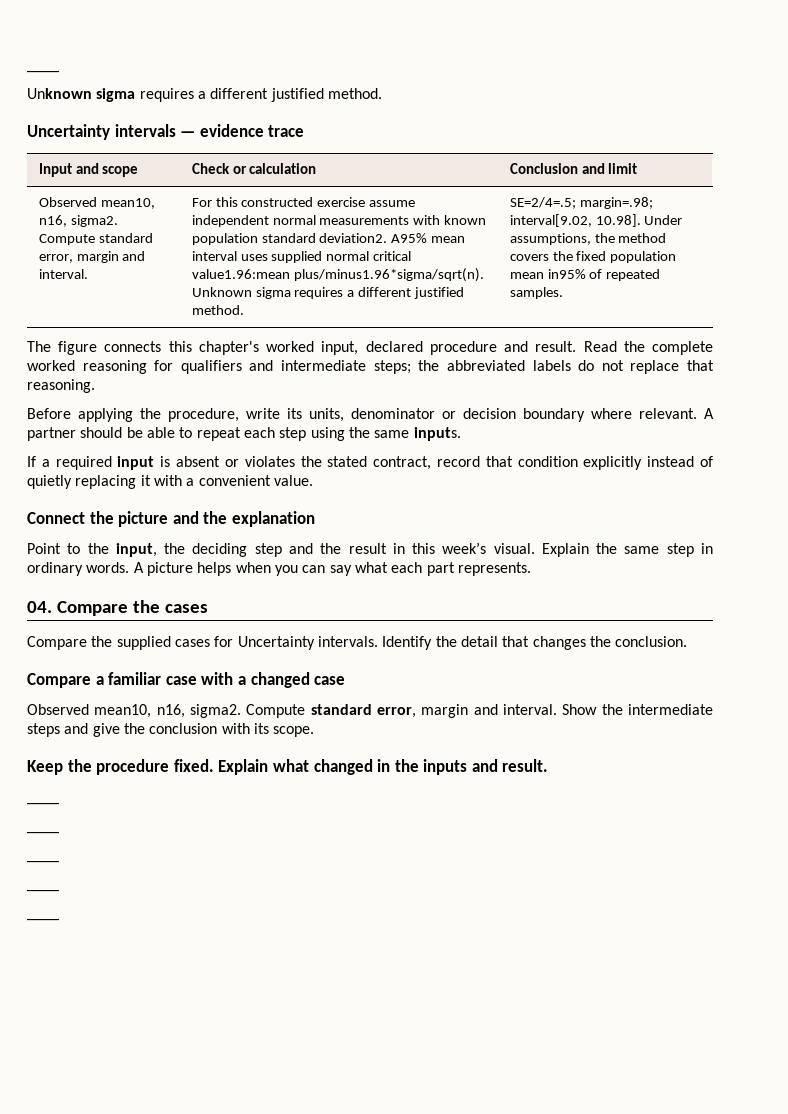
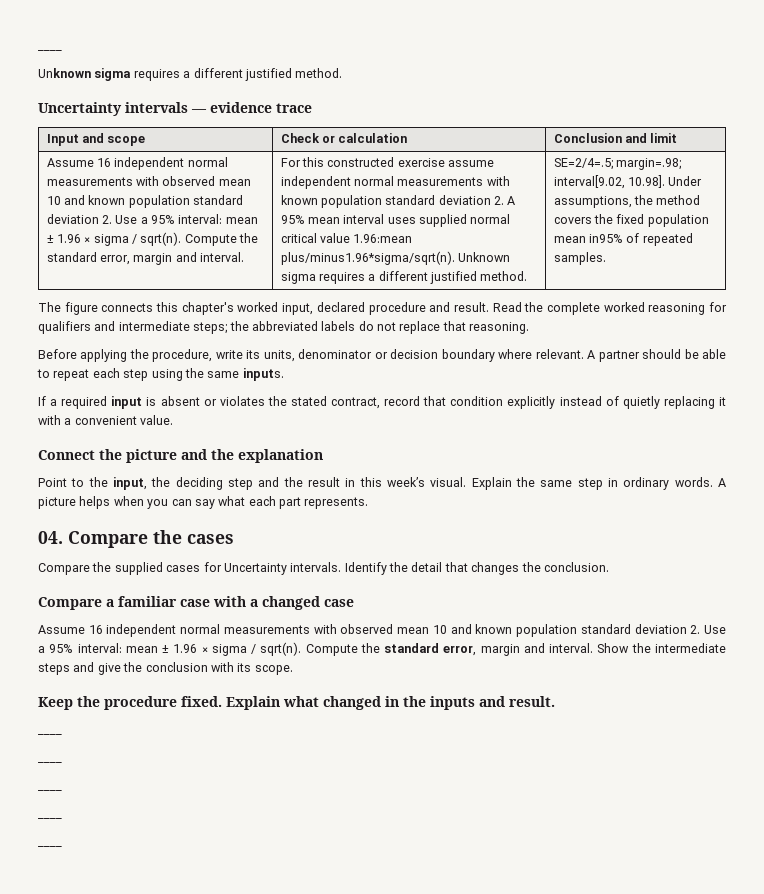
[38,197,155,209] [38,215,118,227] [38,234,95,245] Observed mean10, n16, sigma2. Compute -> [46,157,228,170] [46,176,251,186] [46,195,244,208] [46,214,258,224] [46,232,259,246] Assume 16 independent normal measurements with observed mean 10 and known population standard deviation 2. Use a 95% interval: mean ± 1.96 × sigma / sqrt(n). Compute the
[319,233,428,243] deviation2. A95% -> [438,195,516,205] [280,215,305,224] deviation 2. A 95%
[191,269,290,279] value1.96:mean -> [319,233,413,243] value 1.96:mean
[27,704,306,718] Observed mean10, n16, sigma2. Compute -> [38,624,727,637] [38,642,380,656] Assume 16 independent normal measurements with observed mean 10 and known population standard deviation 2. Use a 95% interval: mean ± 1.96 × sigma / sqrt(n). Compute the

